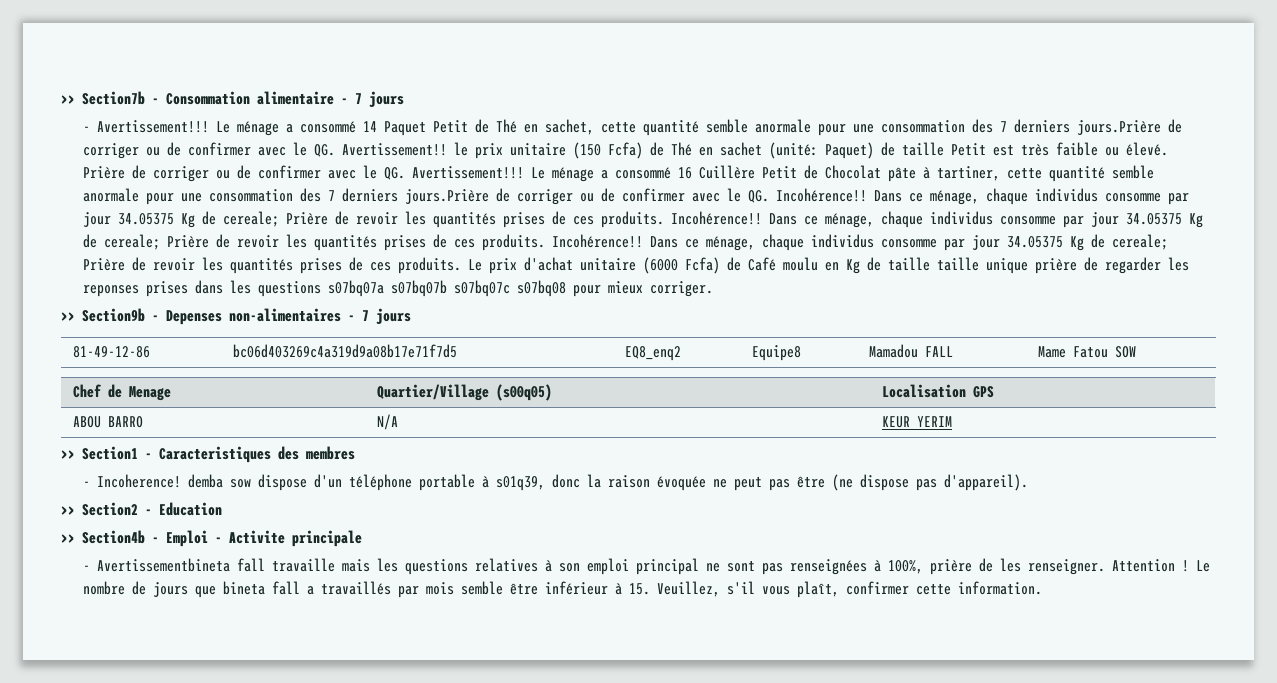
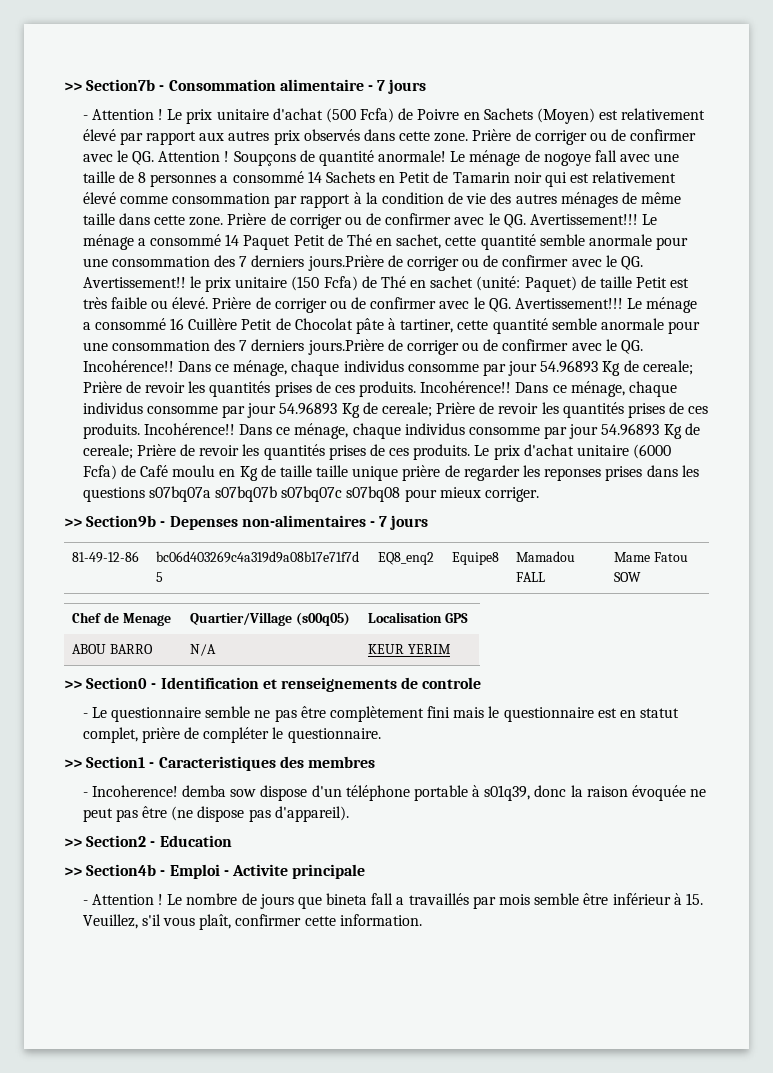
(90, 129) none -> [91,108,706,124] [82,129,697,145] [82,150,680,166] [82,171,677,187] [82,192,682,208] [82,213,526,229] Attention ! Le prix unitaire d'achat (500 Fcfa) de Poivre en Sachets (Moyen) est relativement élevé par rapport aux autres prix observés dans cette zone. Prière de corriger ou de confirmer avec le QG. Attention ! Soupçons de quantité anormale! Le ménage de nogoye fall avec une taille de 8 personnes a consommé 14 Sachets en Petit de Tamarin noir qui est relativement élevé comme consommation par rapport à la condition de vie des autres ménages de même taille dans cette zone. Prière de corriger ou de confirmer avec le QG.
[117,213,174,225] 34.05375 -> [540,360,599,373] 54.96893
[1125,213,1182,225] 34.05375 -> [279,402,338,415] 54.96893
[1006,236,1063,248] 34.05375 -> [601,423,660,436] 54.96893
(953, 421) none -> [64,677,482,692] [82,706,680,722] [82,727,381,743] // >> Section0 - Identification et renseignements de controle // - Le questionnaire semble ne pas être complètement fini mais le questionnaire est en statut complet, prière de compléter le questionnaire.
[96,558,1105,575] Avertissementbineta fall travaille mais les questions relatives à son emploi principal ne sont pas renseignées à 100%, prière de les renseigner. -> (88, 902) none

